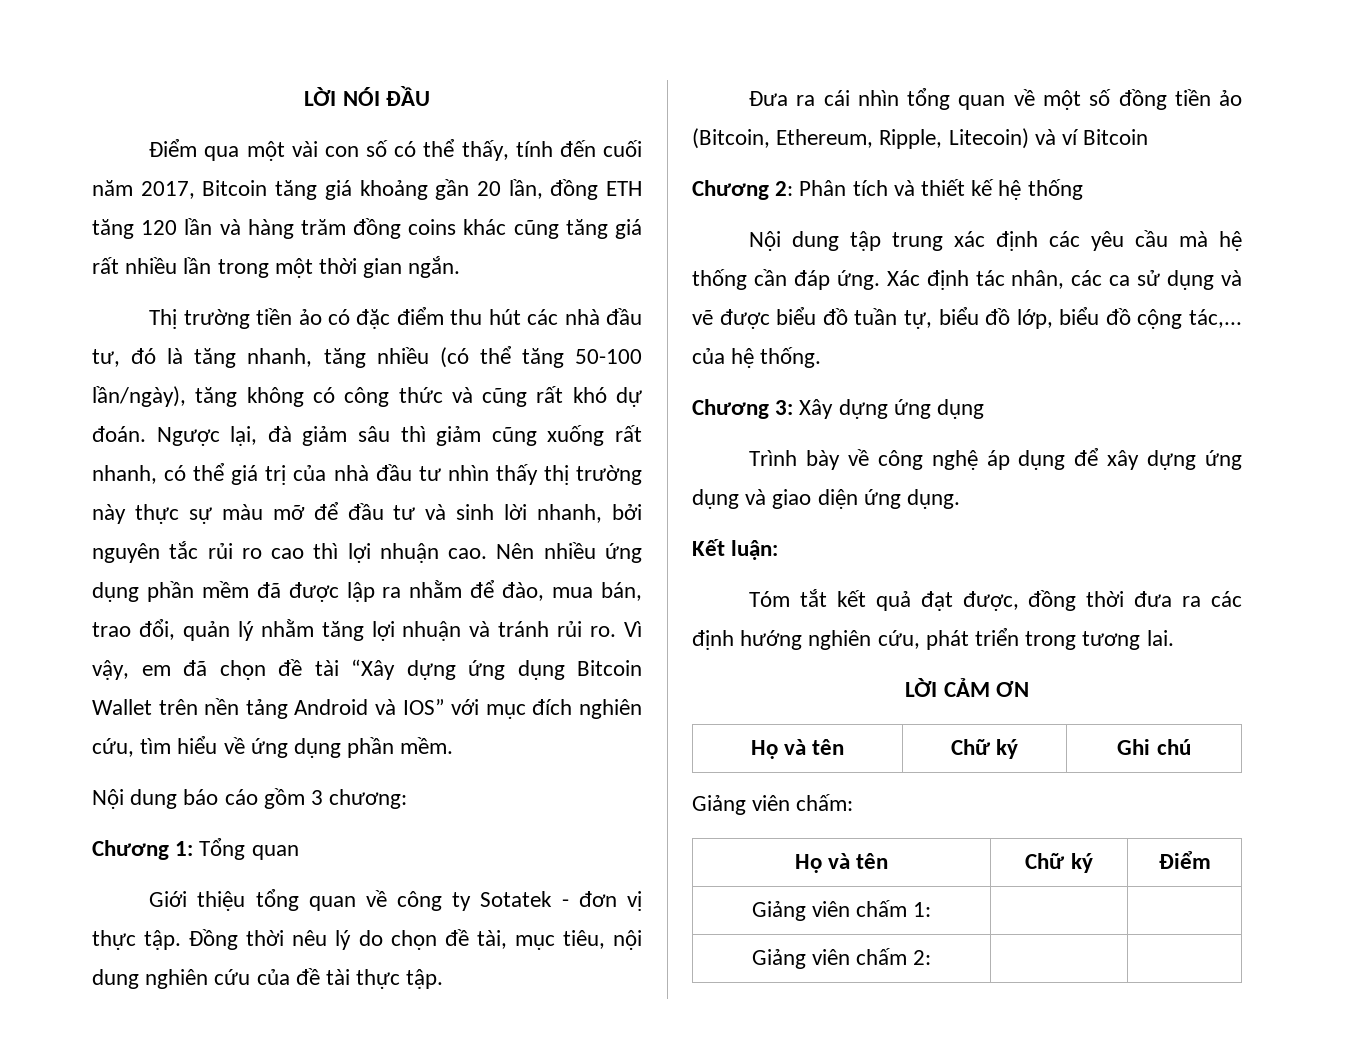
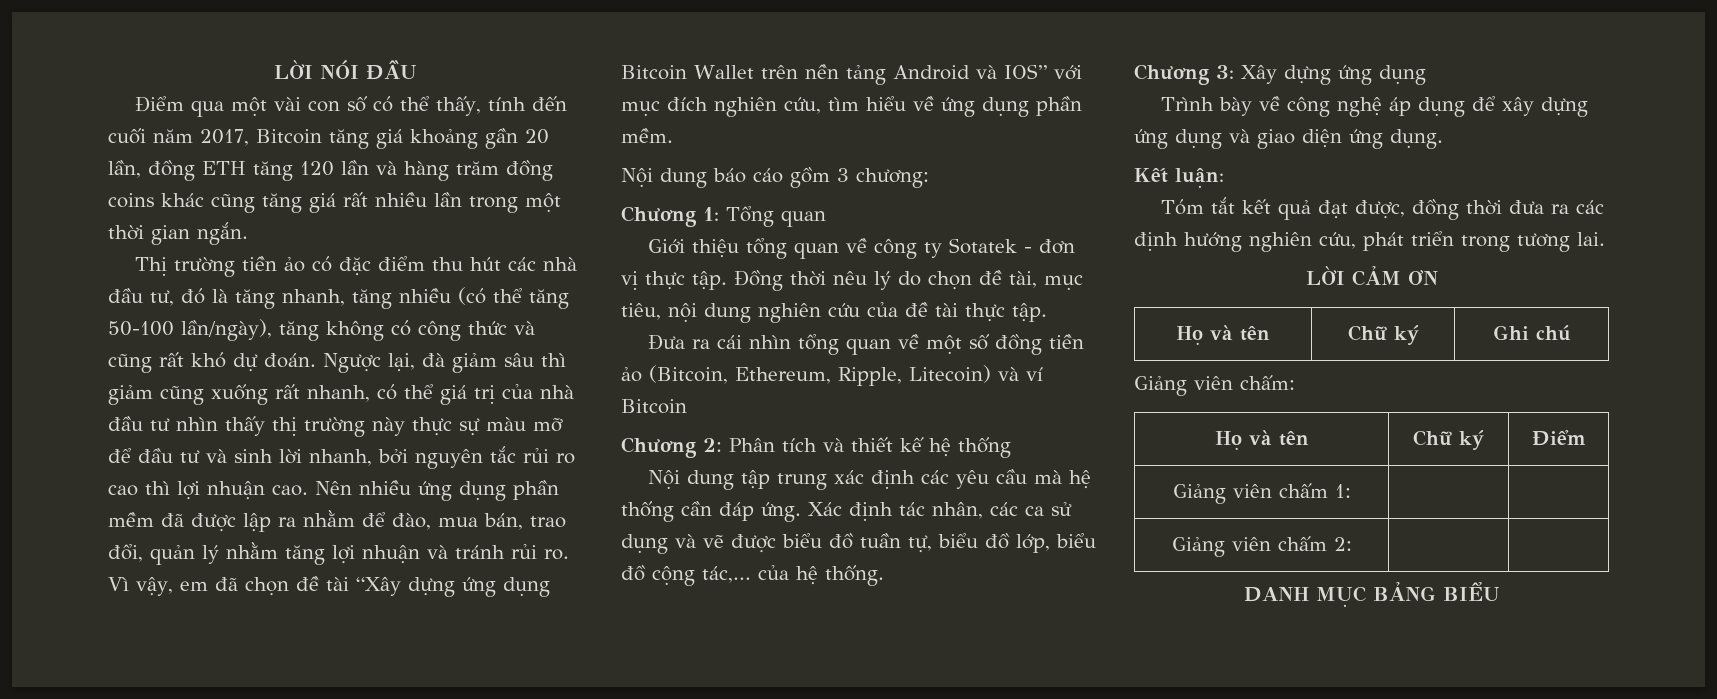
(932, 957) none -> [1243,582,1500,607] // DANH MỤC BẢNG BIỂU

